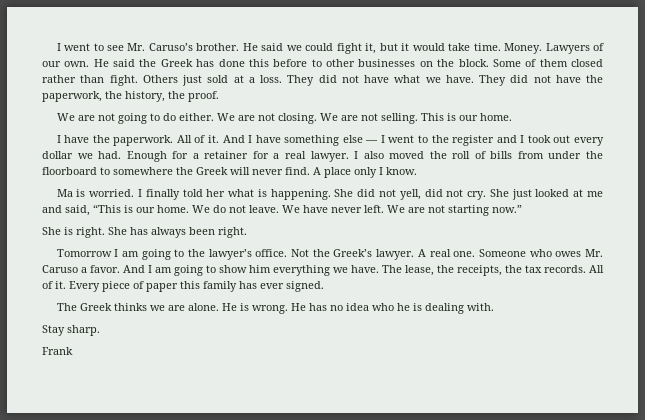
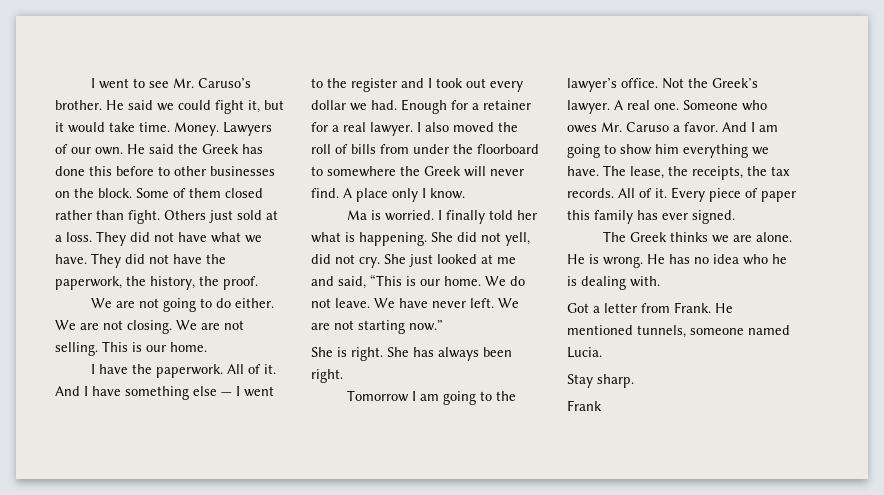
(494, 307) none -> [567,302,733,313] [567,325,790,338] [567,347,602,358] // Got a letter from Frank. He mentioned tunnels, someone named Lucia.

